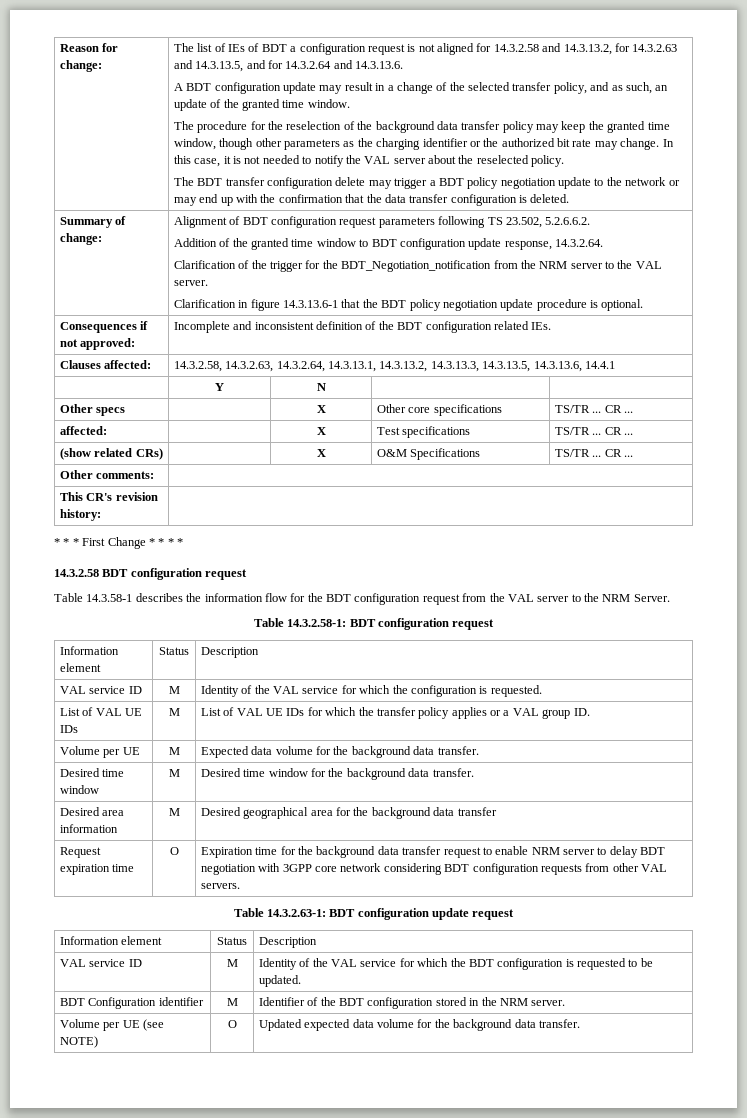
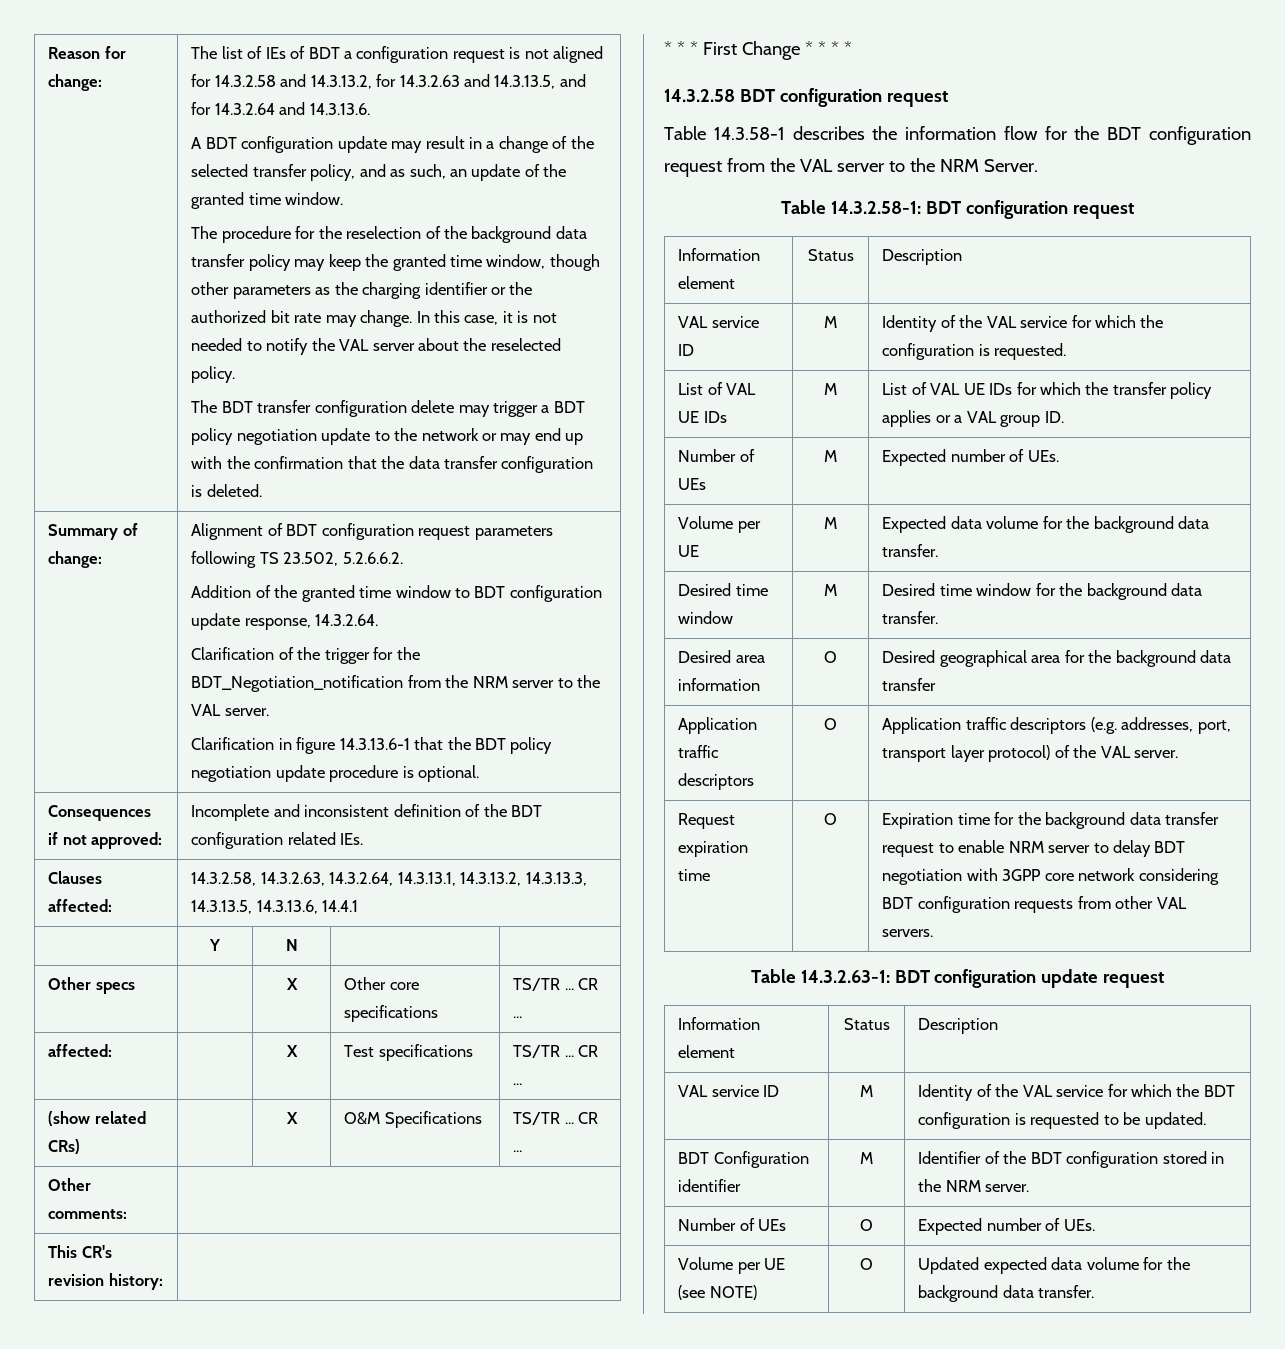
(590, 712) none -> [678,449,755,462] [678,478,707,490] [824,450,837,462] [882,449,1059,466] // Number of UEs | M | Expected number of UEs.
[168,808,180,816] M -> [824,651,837,663] O
(497, 811) none -> [678,717,758,734] [678,745,720,758] [678,773,755,790] [824,718,837,730] [882,717,1231,734] [882,745,1179,762] // Application traffic descriptors | O | Application traffic descriptors (e.g. addresses, port, transport layer protocol) of the VAL server.
(566, 1003) none -> [678,1218,787,1231] [860,1219,873,1231] [918,1218,1095,1235] // Number of UEs | O | Expected number of UEs.

